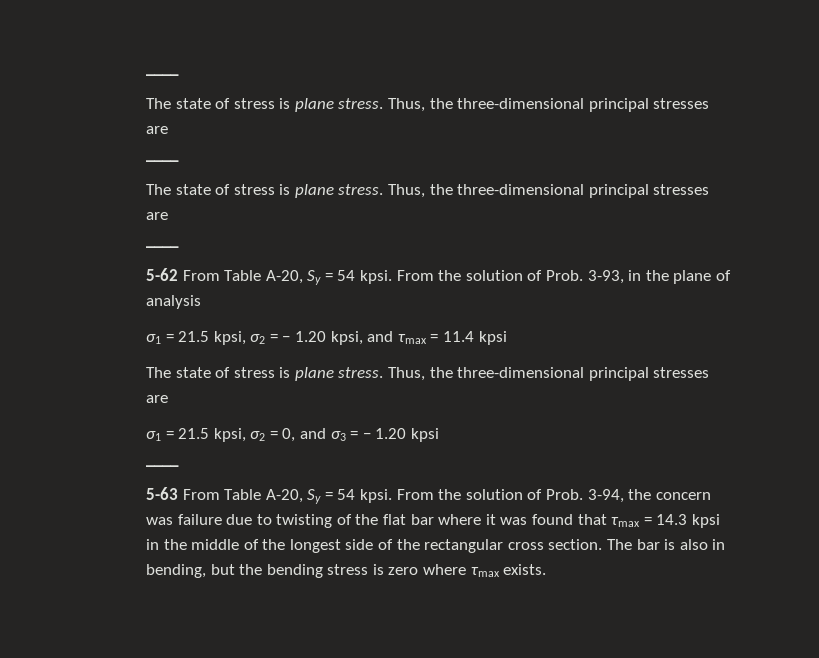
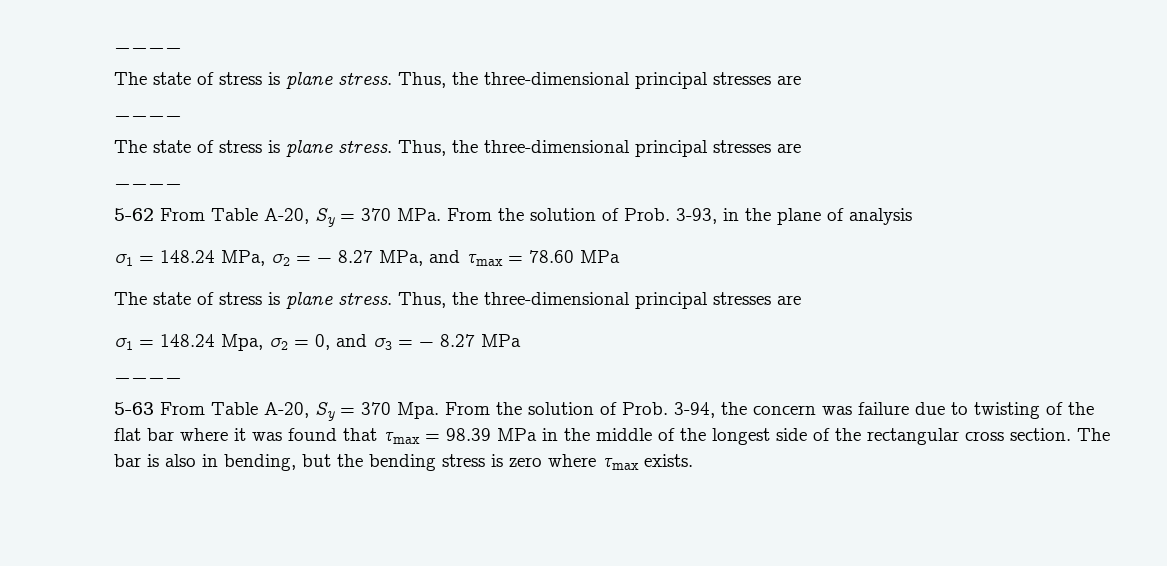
[337,270,393,284] 54 kpsi. -> [360,208,441,221] 370 MPa.
[178,331,246,345] 21.5 kpsi, -> [159,250,265,266] 148.24 MPa,
[295,331,363,345] 1.20 kpsi, -> [337,250,423,266] 8.27 MPa,
[443,331,507,345] 11.4 kpsi -> [528,250,620,263] 78.60 MPa
[178,428,246,442] 21.5 kpsi, -> [159,334,263,351] 148.24 Mpa,
[375,428,440,442] 1.20 kpsi -> [439,334,521,347] 8.27 MPa
[337,489,393,503] 54 kpsi. -> [360,402,439,419] 370 Mpa.
[656,514,720,528] 14.3 kpsi -> [445,428,537,441] 98.39 MPa

